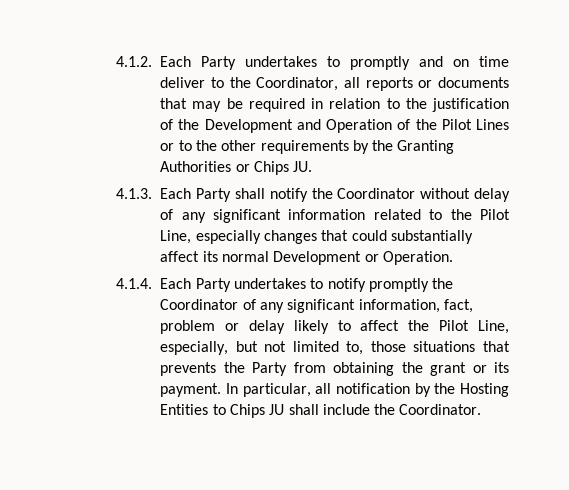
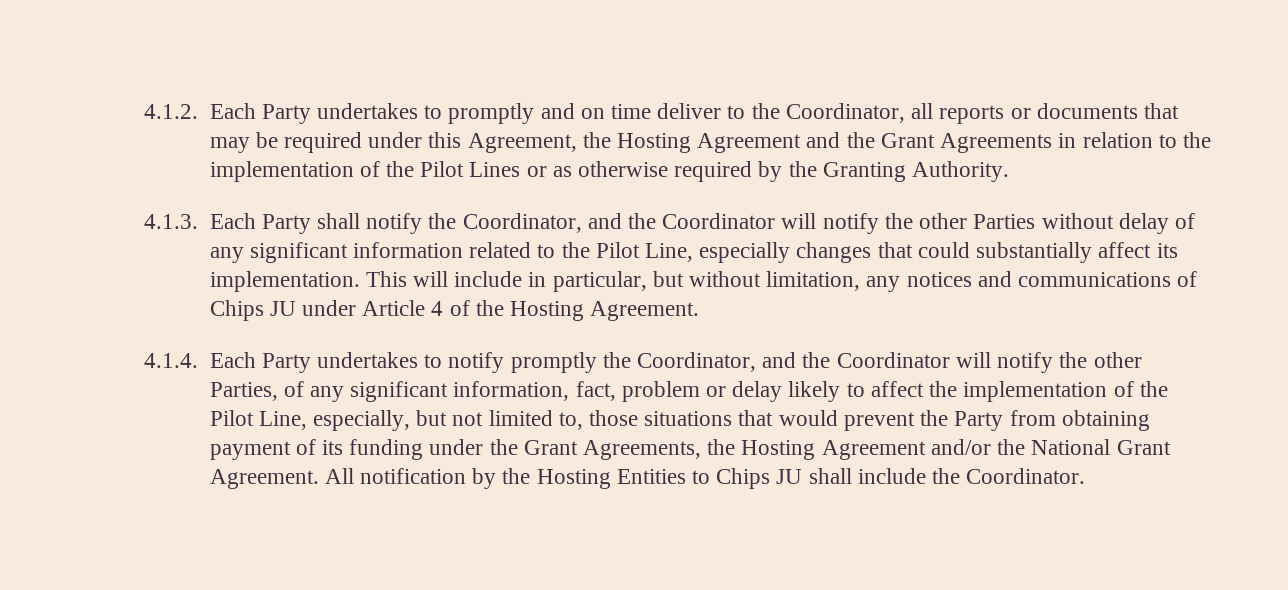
[311,98,509,112] [160,119,393,133] in relation to the justification of the Development and Operation -> [368,132,1211,153] [209,161,354,182] under this Agreement, the Hosting Agreement and the Grant Agreements in relation to the implementation
[178,140,455,154] [160,161,313,175] to the other requirements by the Granting Authorities or Chips JU. -> [552,161,1010,182] as otherwise required by the Granting Authority.
[337,188,416,199] Coordinator -> [462,213,1036,234] Coordinator, and the Coordinator will notify the other Parties
[221,251,453,265] normal Development or Operation. -> [209,271,1198,292] [209,300,700,321] implementation. This will include in particular, but without limitation, any notices and communications of Chips JU under Article 4 of the Hosting Agreement.
[160,299,239,310] Coordinator -> [637,352,1142,373] [209,382,278,401] Coordinator, and the Coordinator will notify the other Parties,
(430, 325) none -> [963,381,1168,402] implementation of the
[160,362,217,376] prevents -> [778,410,915,431] would prevent
[401,362,509,376] [160,383,332,397] the grant or its payment. In particular, all -> [209,439,1171,460] [209,468,354,489] payment of its funding under the Grant Agreements, the Hosting Agreement and/or the National Grant Agreement. All

